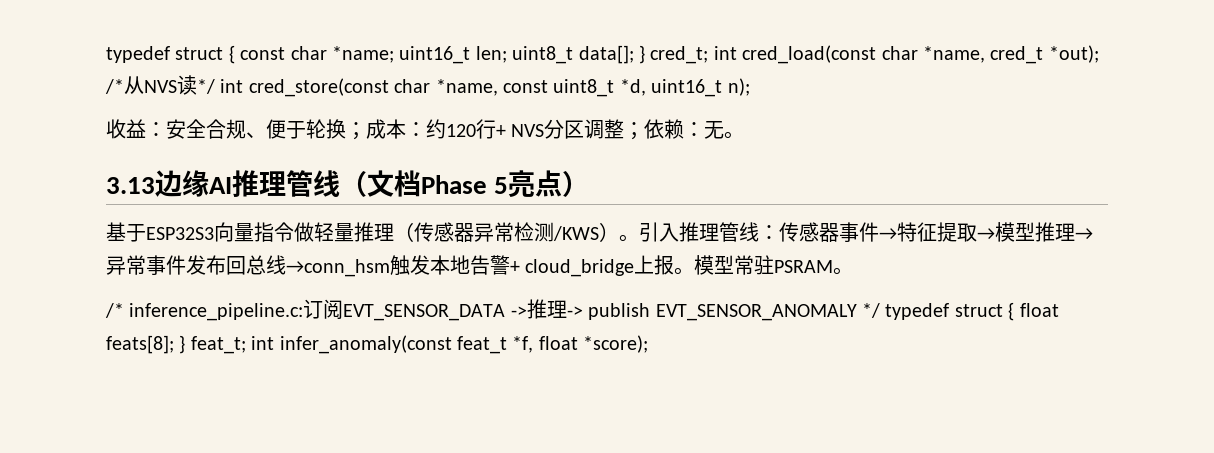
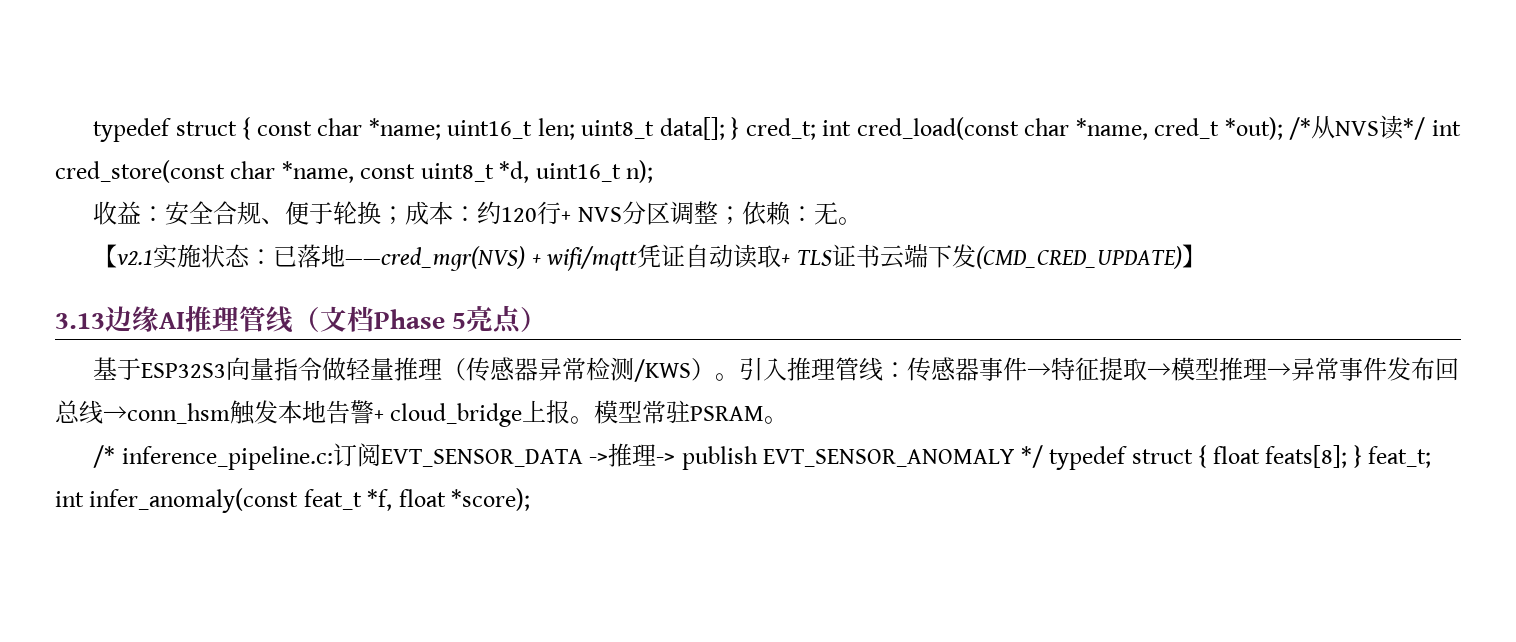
(745, 135) none -> [93,244,1206,271] // 【v2.1实施状态：已落地——cred_mgr(NVS) + wifi/mqtt凭证自动读取+ TLS证书云端下发(CMD_CRED_UPDATE)】

